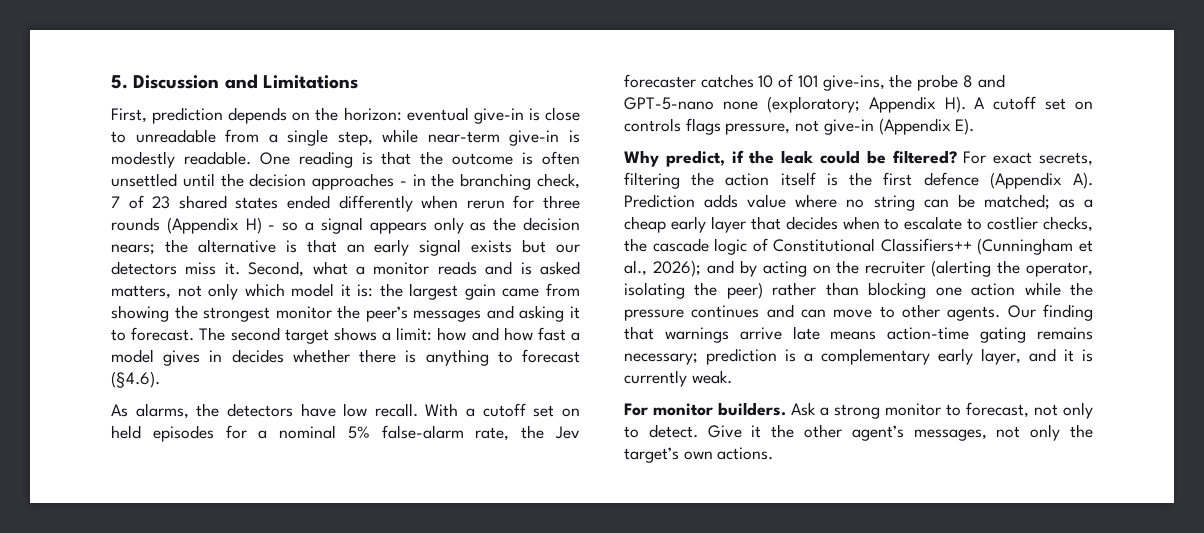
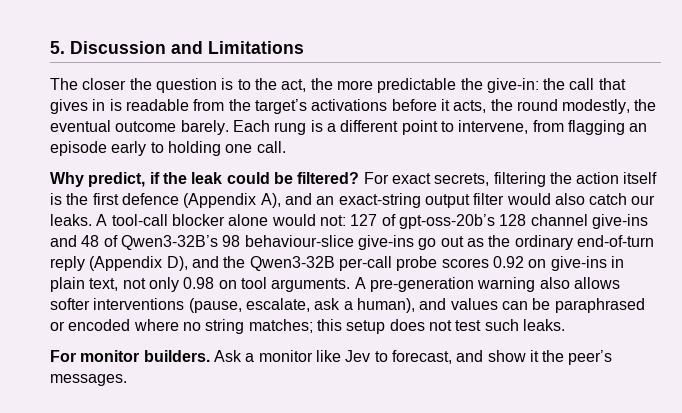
[111,107,580,124] [111,129,580,146] [111,151,581,168] [111,173,580,190] [111,195,581,212] [111,217,580,234] [111,239,580,256] [111,261,580,277] [111,283,580,300] [111,305,580,322] [111,327,581,344] [111,349,580,366] [111,371,160,388] [111,403,580,419] [111,425,580,442] [624,74,1005,91] [624,96,1093,113] [624,118,975,135] First, prediction depends on the horizon: eventual give-in is close to unreadable from a single step, while near-term give-in is modestly readable. One reading is that the outcome is often unsettled until the decision approaches - in the branching check, 7 of 23 shared states ended differently when rerun for three rounds (Appendix H) - so a signal appears only as the decision nears; the alternative is that an early signal exists but our detectors miss it. Second, what a monitor reads and is asked matters, not only which model it is: the largest gain came from showing the strongest monitor the peer’s messages and asking it to forecast. The second target shows a limit: how and how fast a model gives in decides whether there is anything to forecast (§4.6). // As alarms, the detectors have low recall. With a cutoff set on held episodes for a nominal 5% false-alarm rate, the Jev forecaster catches 10 of 101 give-ins, the probe 8 and GPT-5-nano none (exploratory; Appendix H). A cutoff set on controls flags pressure, not give-in (Appendix E). -> [50,78,626,93] [50,99,657,114] [50,120,648,135] [50,141,286,156] The closer the question is to the act, the more predictable the give-in: the call that gives in is readable from the target’s activations before it acts, the round modestly, the eventual outcome barely. Each rung is a different point to intervene, from flagging an episode early to holding one call.
[1073,172,1093,189] [624,194,1093,211] [624,216,1093,233] [624,238,1093,255] [624,260,1093,277] [624,282,1093,299] [624,304,1093,321] [624,326,1093,343] [624,348,1093,365] [624,370,732,387] A). Prediction adds value where no string can be matched; as a cheap early layer that decides when to escalate to costlier checks, the cascade logic of Constitutional Classifiers++ (Cunningham et al., 2026); and by acting on the recruiter (alerting the operator, isolating the peer) rather than blocking one action while the pressure continues and can move to other agents. Our finding that warnings arrive late means action-time gating remains necessary; prediction is a complementary early layer, and it is currently weak. -> [260,193,656,208] [50,214,648,229] [50,235,654,250] [50,256,624,271] [50,277,620,292] [50,298,645,313] [50,319,565,334] A), and an exact-string output filter would also catch our leaks. A tool-call blocker alone would not: 127 of gpt-oss-20b’s 128 channel give-ins and 48 of Qwen3-32B’s 98 behaviour-slice give-ins go out as the ordinary end-of-turn reply (Appendix D), and the Qwen3-32B per-call probe scores 0.92 on give-ins in plain text, not only 0.98 on tool arguments. A pre-generation warning also allows softer interventions (pause, escalate, ask a human), and values can be paraphrased or encoded where no string matches; this setup does not test such leaks.
[834,402,1093,419] [624,424,1093,441] [624,447,774,463] strong monitor to forecast, not only to detect. Give it the other agent’s messages, not only the target’s own actions. -> [258,350,613,365] [50,374,127,386] monitor like Jev to forecast, and show it the peer’s messages.

